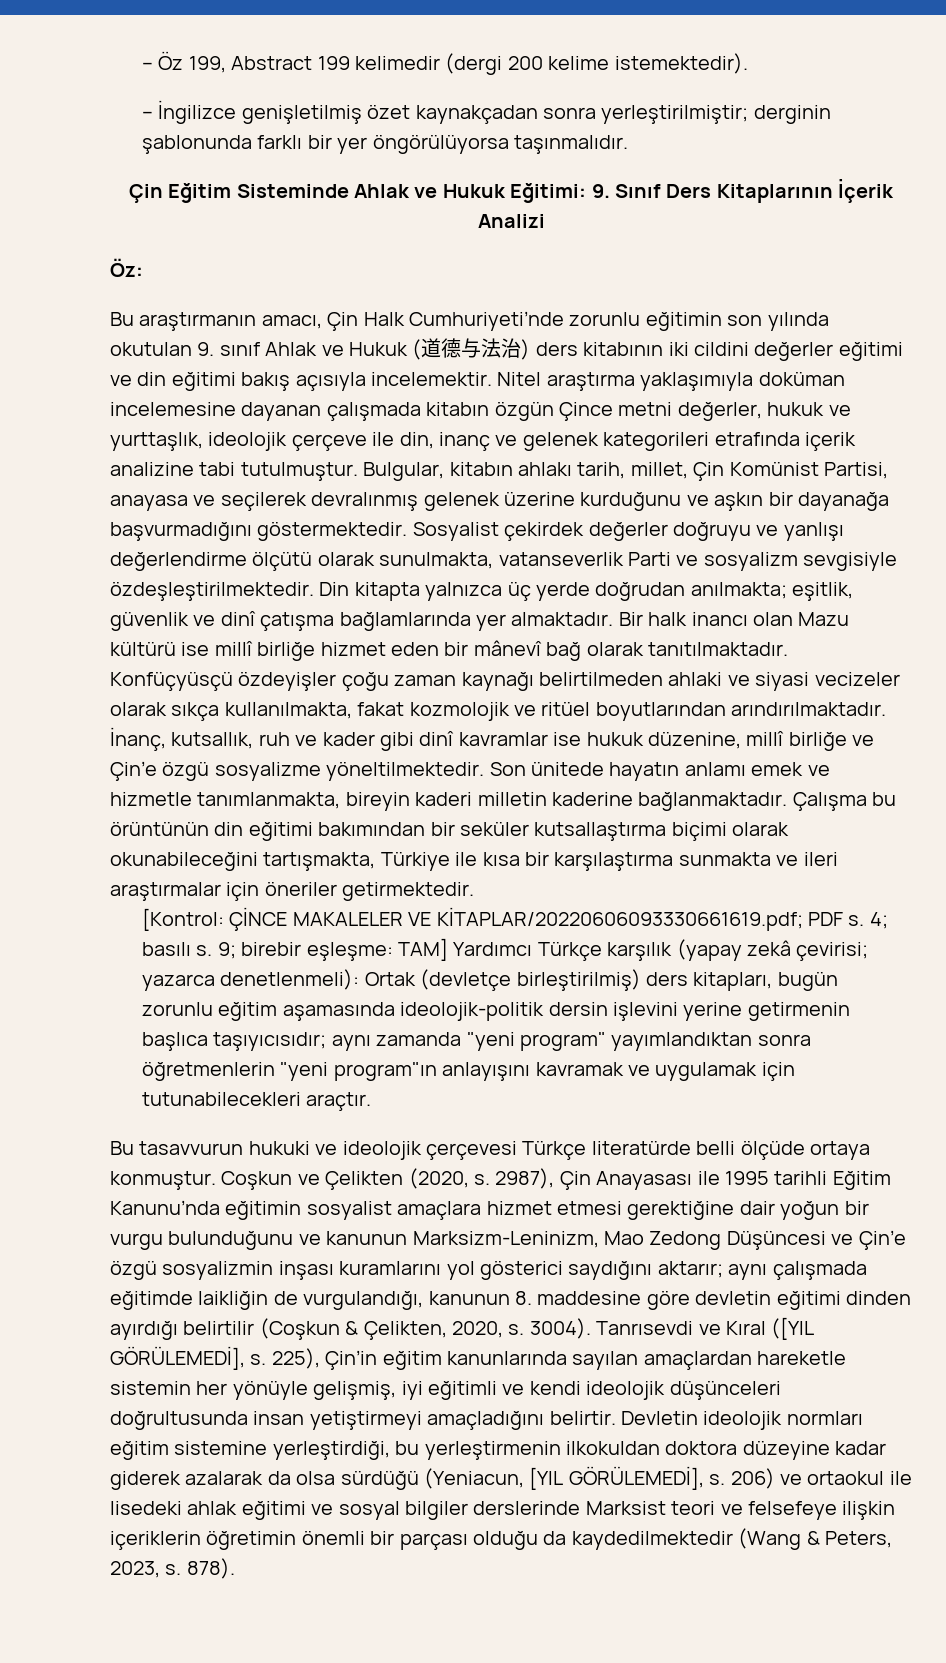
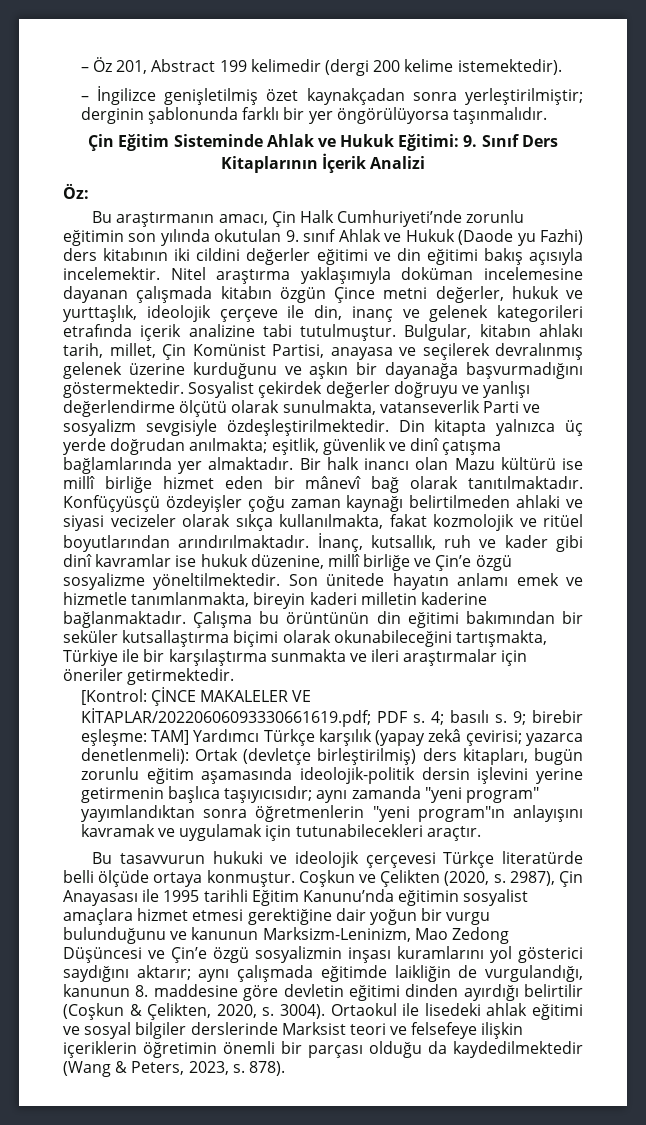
[188,56,226,73] 199, -> [116,60,148,74] 201,
[412,338,531,360] (道德与法治) -> [458,229,583,246] (Daode yu Fazhi)
[482,852,520,866] kısa -> (140, 655) none
[596,1317,815,1340] [110,1346,847,1370] [110,1381,781,1400] [110,1411,863,1430] [110,1441,887,1460] [110,1466,885,1490] Tanrısevdi ve Kıral ([YIL GÖRÜLEMEDİ], s. 225), Çin’in eğitim kanunlarında sayılan amaçlardan hareketle sistemin her yönüyle gelişmiş, iyi eğitimli ve kendi ideolojik düşünceleri doğrultusunda insan yetiştirmeyi amaçladığını belirtir. Devletin ideolojik normları eğitim sistemine yerleştirdiği, bu yerleştirmenin ilkokuldan doktora düzeyine kadar giderek azalarak da olsa sürdüğü (Yeniacun, [YIL GÖRÜLEMEDİ], s. 206) ve ortaokul -> [330,1003,397,1016] Ortaokul

